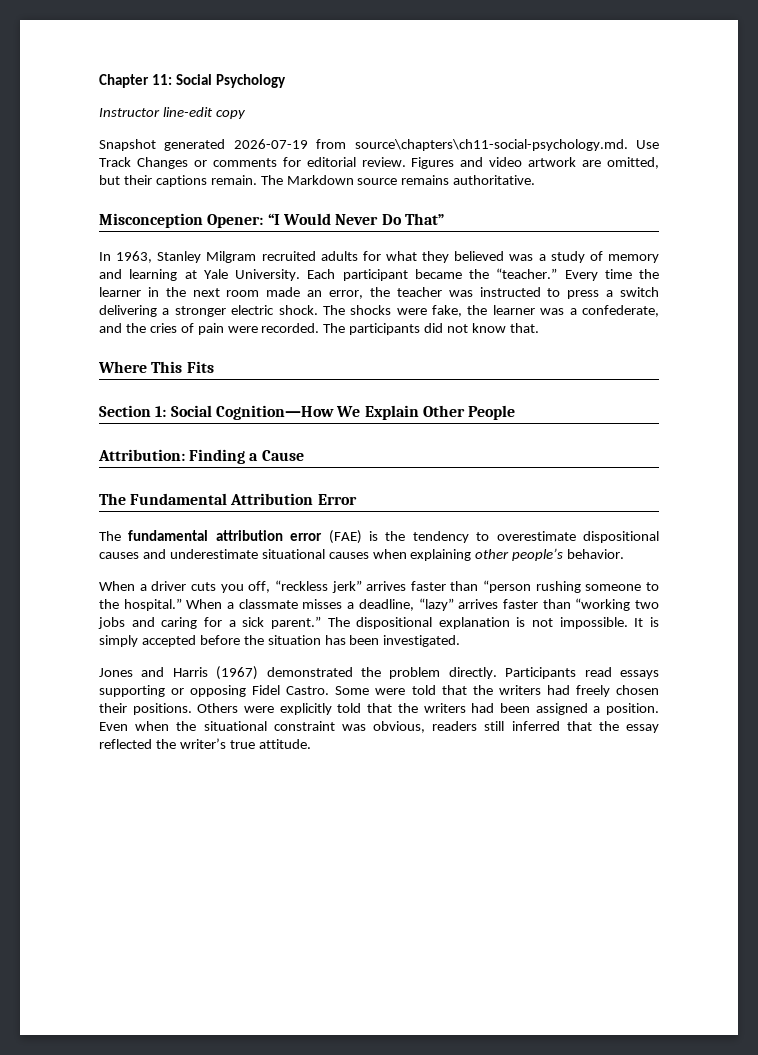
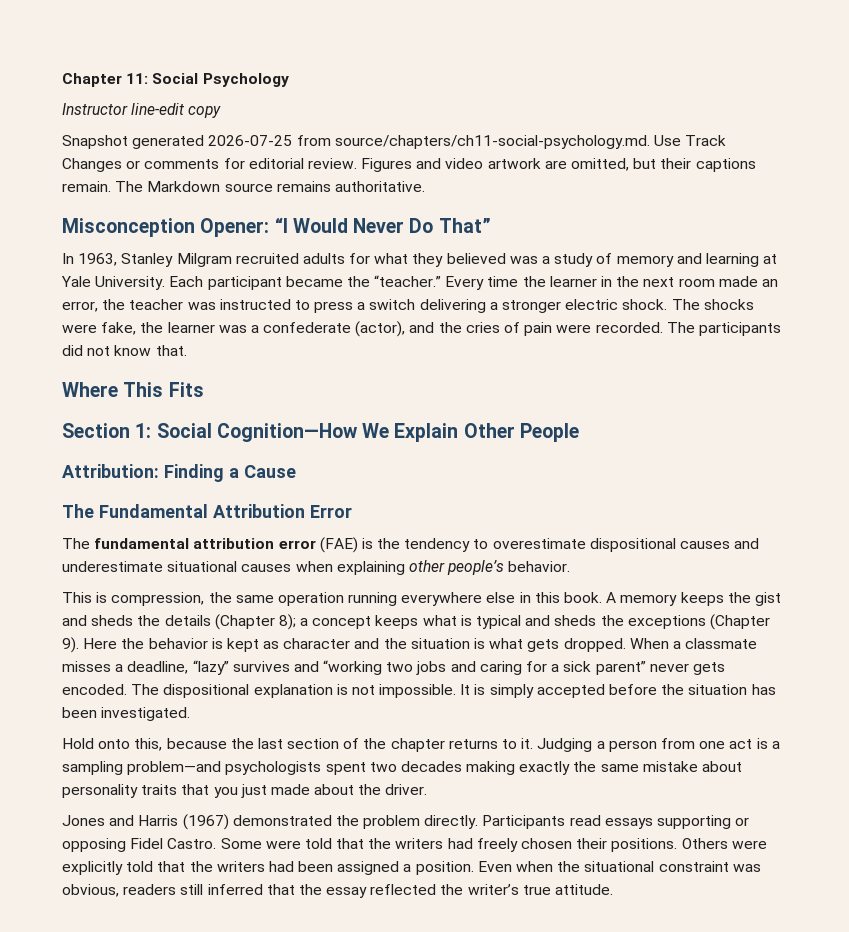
[233,139,628,151] 2026-07-19 from source\chapters\ch11-social-psychology.md. -> [208,135,650,149] 2026-07-25 from source/chapters/ch11-social-psychology.md.
[581,305,659,317] confederate, -> [263,321,406,337] confederate (actor),
[99,580,660,593] [99,598,182,611] When a driver cuts you off, “reckless jerk” arrives faster than “person rushing someone to the hospital.” -> [62,592,781,606] [62,614,770,630] [62,637,626,653] This is compression, the same operation running everywhere else in this book. A memory keeps the gist and sheds the details (Chapter 8); a concept keeps what is typical and sheds the exceptions (Chapter 9). Here the behavior is kept as character and the situation is what gets dropped.
[458,599,571,609] arrives faster than -> [232,661,319,672] survives and
[270,616,321,629] parent.” -> [595,661,725,675] [62,684,127,695] parent” never gets encoded.
(461, 641) none -> [62,738,780,752] [62,761,743,775] [62,784,428,798] // Hold onto this, because the last section of the chapter returns to it. Judging a person from one act is a sampling problem—and psychologists spent two decades making exactly the same mistake about personality traits that you just made about the driver.

